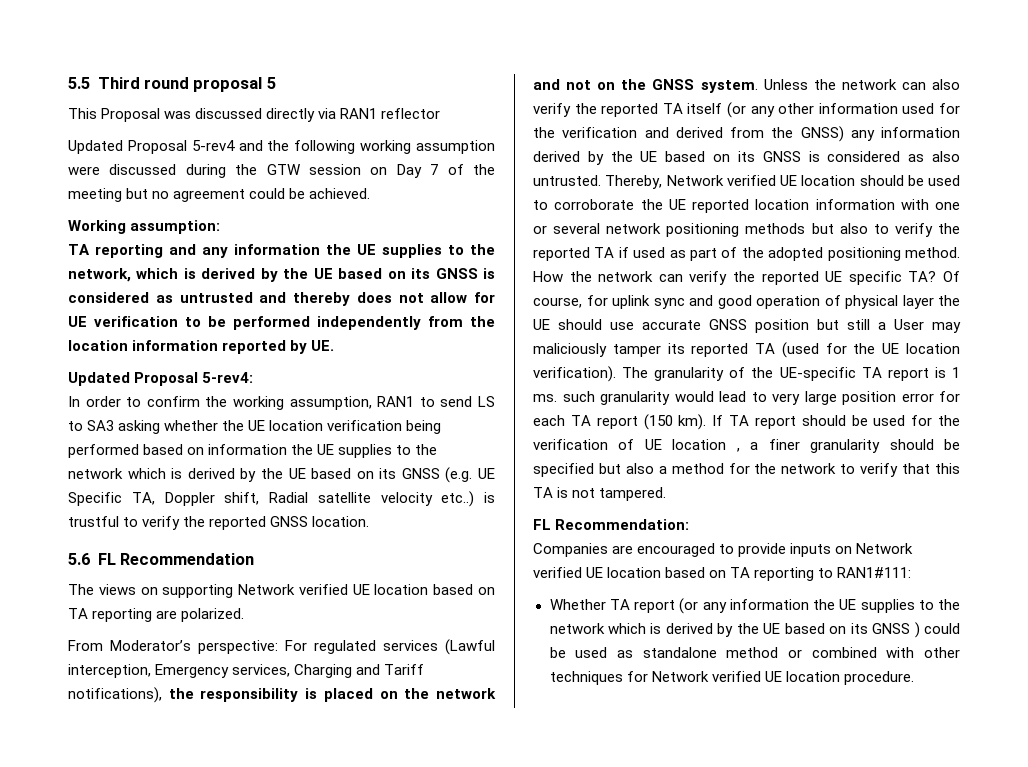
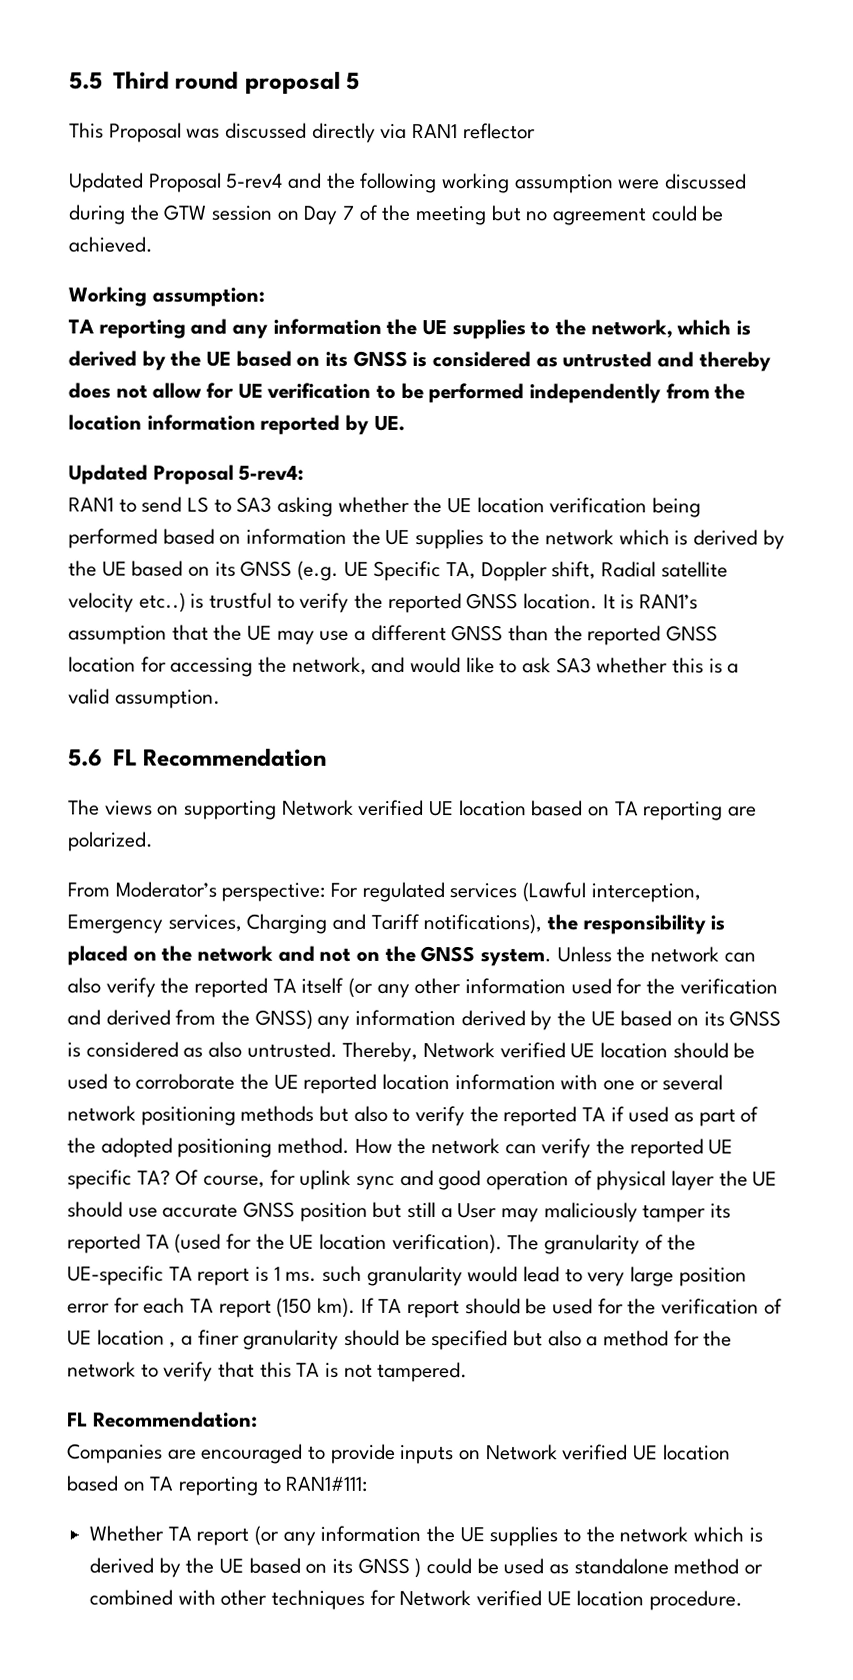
[68,396,372,410] In order to confirm the working assumption, -> (305, 473) none
(370, 521) none -> [602,594,699,610] [68,624,719,646] [68,656,740,677] [68,688,221,709] It is RAN1’s assumption that the UE may use a different GNSS than the reported GNSS location for accessing the network, and would like to ask SA3 whether this is a valid assumption.

